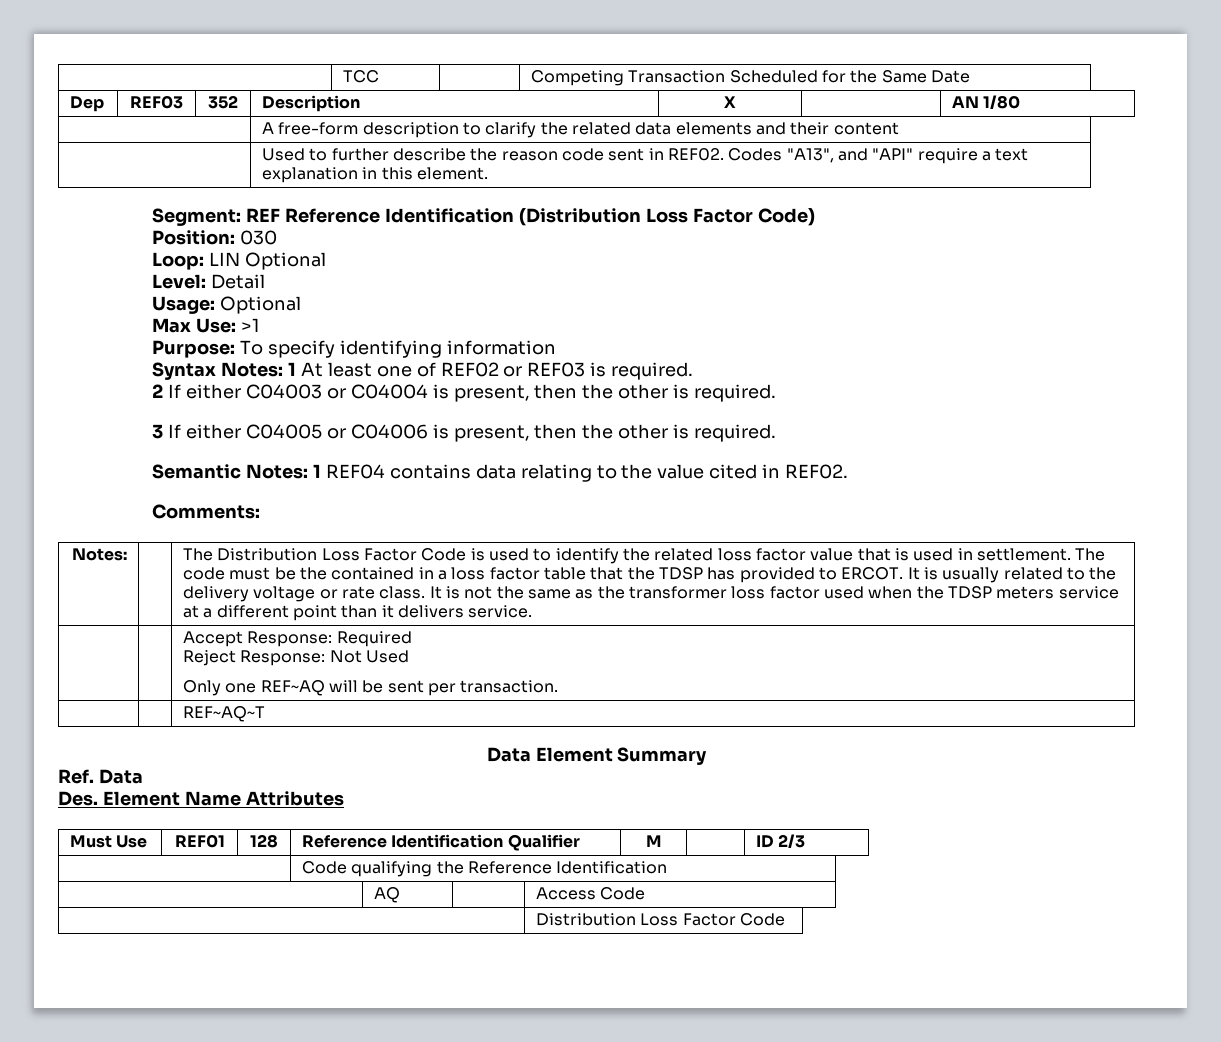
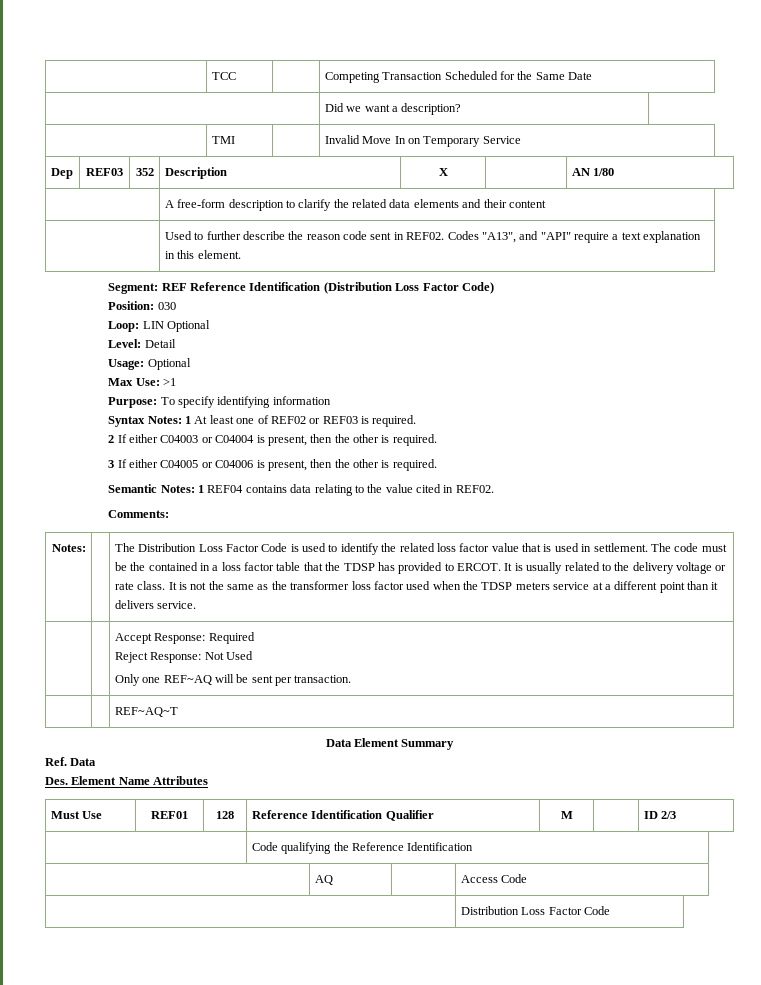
(971, 76) none -> [324,103,462,115] [211,136,235,144] [324,135,521,147] // | Did we want a description? // | TMI | | Invalid Move In on Temporary Service

